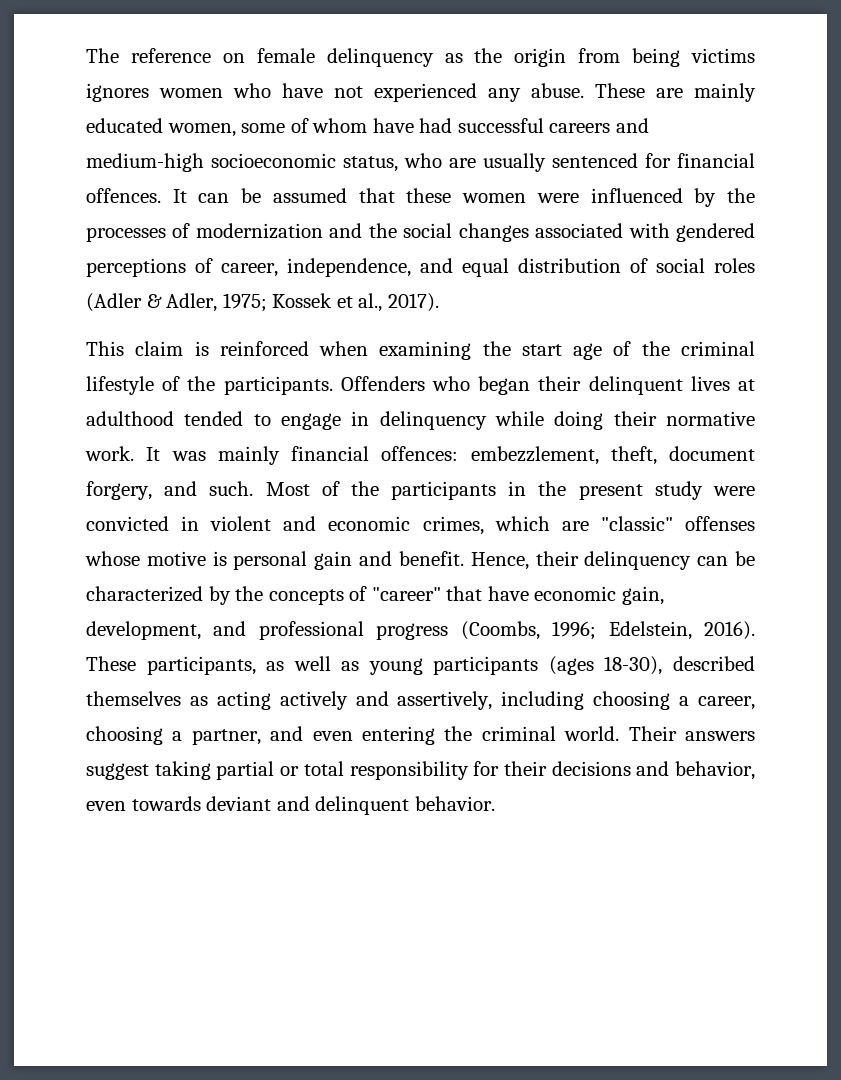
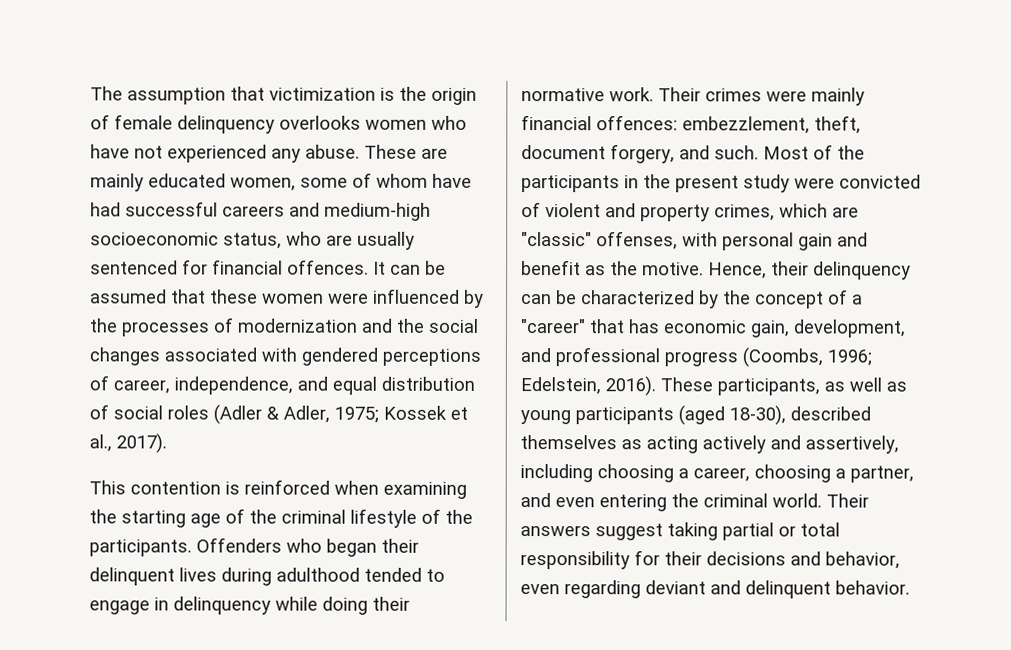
[130,48,755,67] [86,83,149,102] reference on female delinquency as the origin from being victims ignores -> [127,86,477,105] [90,114,361,134] assumption that victimization is the origin of female delinquency overlooks
[135,341,184,356] claim -> [130,481,221,495] contention
[521,344,562,356] start -> [121,510,186,528] starting
[738,379,755,391] at -> [221,567,272,586] during
[146,447,206,461] It was -> [658,87,807,102] Their crimes were
[181,516,200,531] in -> [521,202,541,218] of
[328,516,411,531] economic -> [640,204,710,222] property
[685,516,756,531] [85,551,464,570] offenses whose motive is personal gain and benefit. -> [596,231,868,251] [521,260,704,276] offenses, with personal gain and benefit as the motive.
[268,586,368,605] concepts of -> [755,289,863,309] concept of a
[487,586,529,601] have -> [628,319,660,334] has
[548,656,594,675] (ages -> [678,405,725,426] (aged
[131,796,201,811] towards -> [564,580,641,599] regarding

